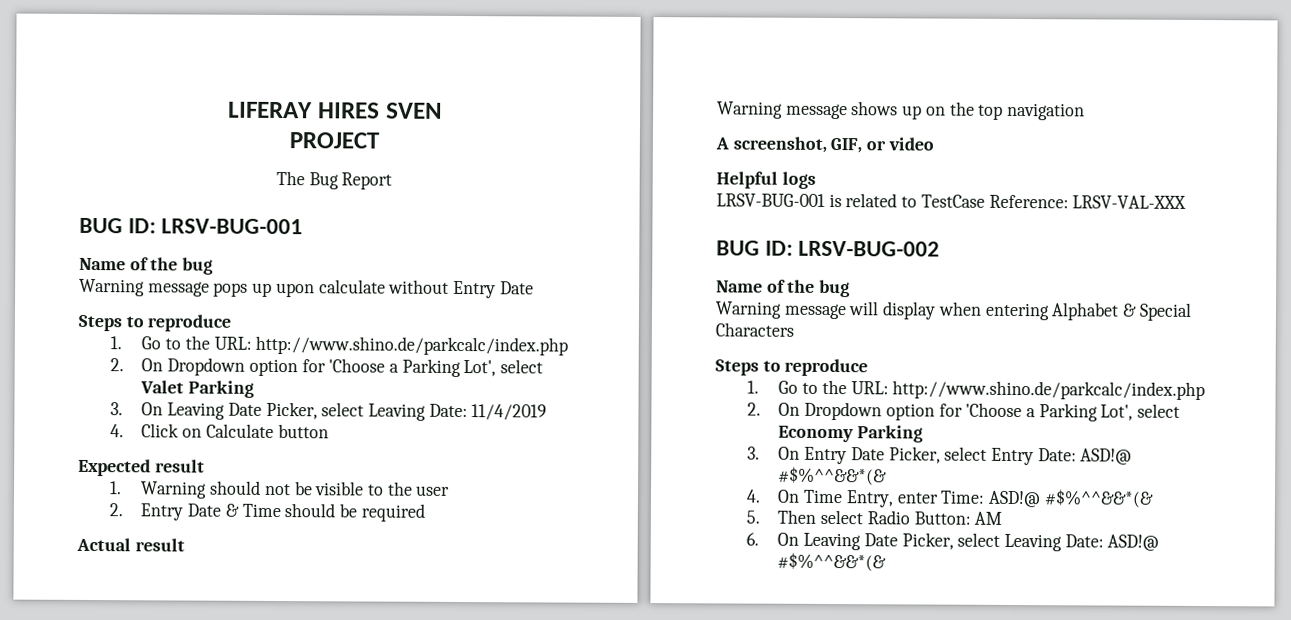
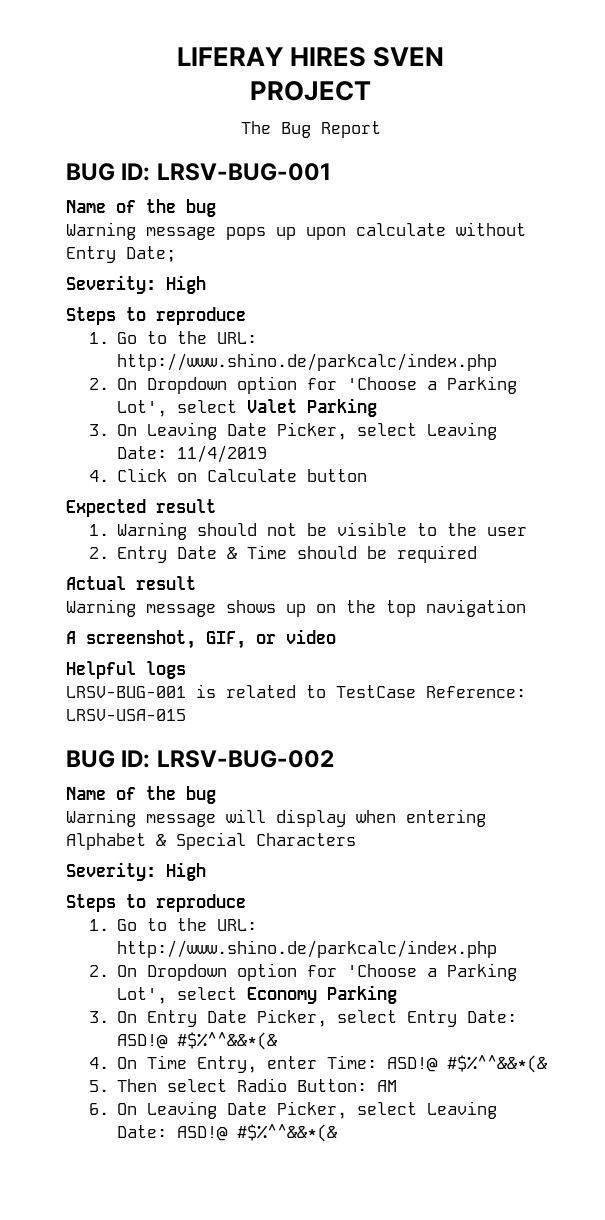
[499,281,534,295] Date -> [126,246,176,262] [66,275,206,294] Date; // Severity: High
[1072,195,1187,209] LRSV-VAL-XXX -> [66,709,186,721] LRSV-USA-015
(794, 329) none -> [66,862,206,881] // Severity: High

